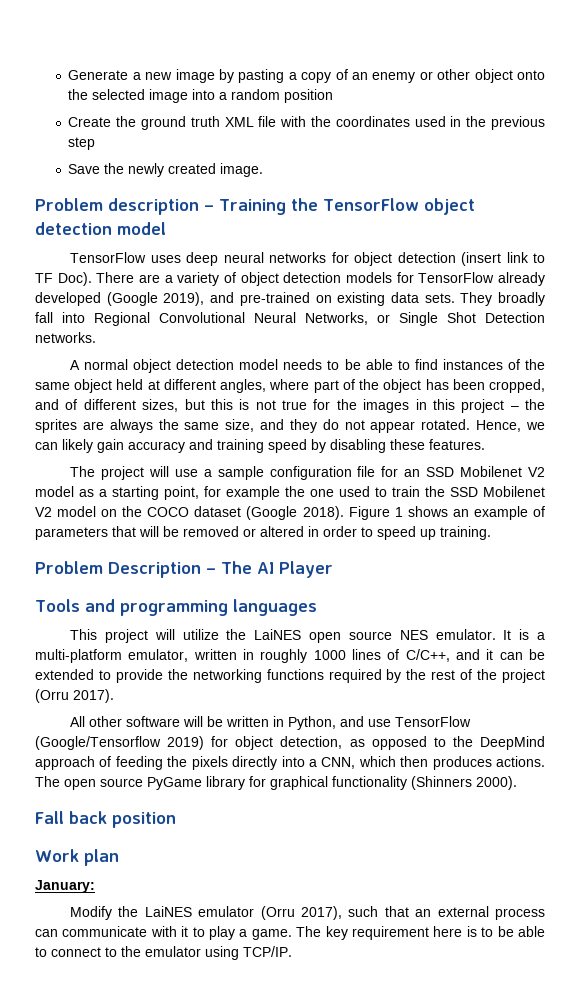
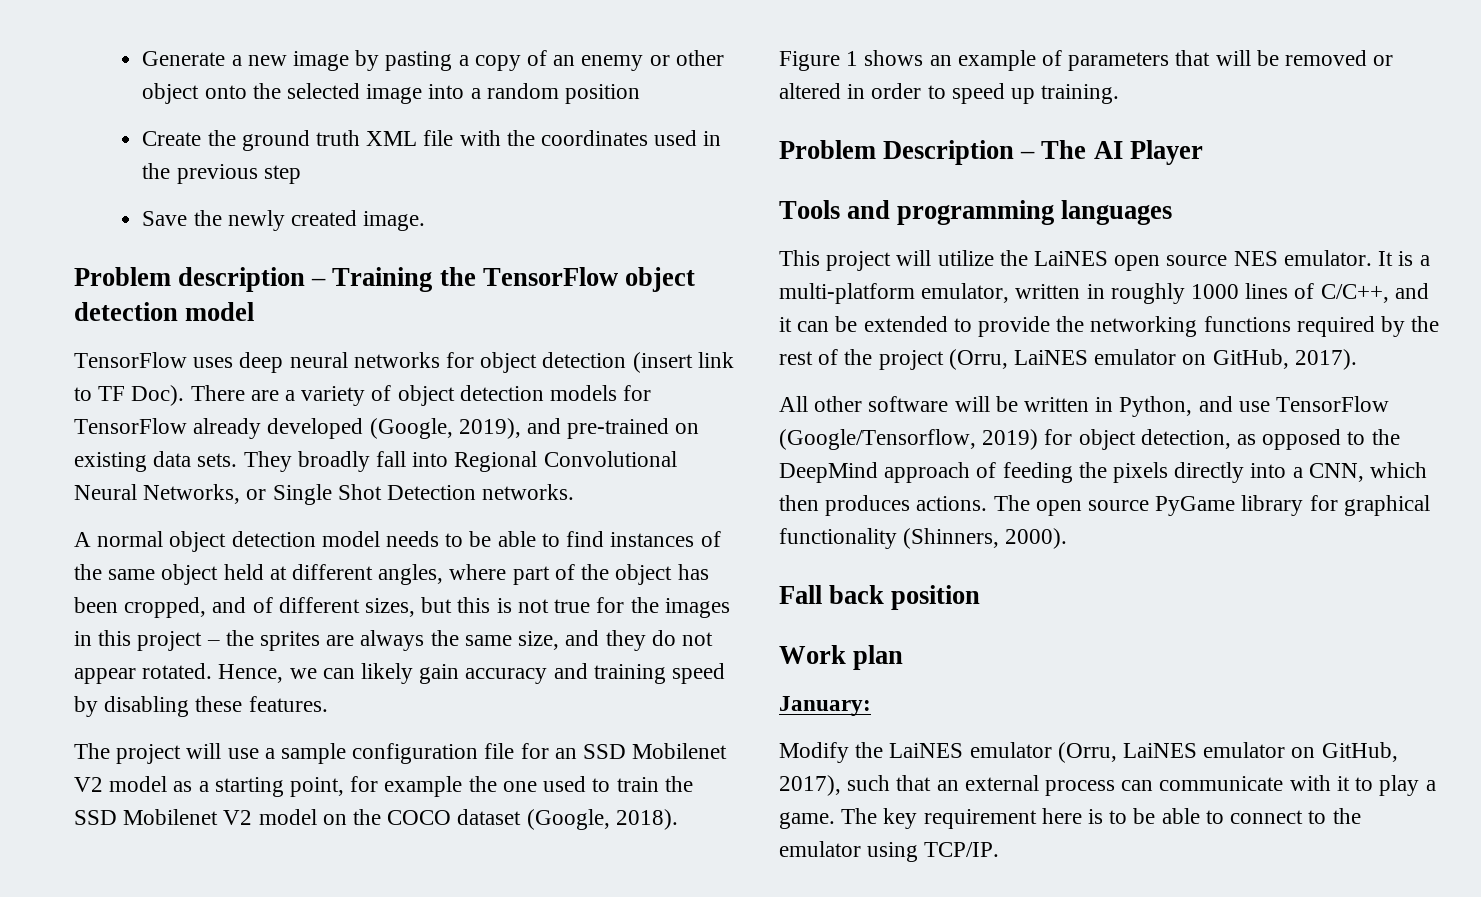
[106,292,158,306] (Google -> [369,418,453,439] (Google,
[246,506,298,520] (Google -> [526,809,610,830] (Google,
[35,689,69,703] (Orru -> [948,349,1289,370] (Orru, LaiNES emulator on GitHub,
[35,736,161,750] (Google/Tensorflow -> [779,429,976,450] (Google/Tensorflow,
[411,776,472,790] (Shinners -> [903,528,1000,549] (Shinners,
[260,906,295,920] (Orru -> [1057,742,1398,763] (Orru, LaiNES emulator on GitHub,

